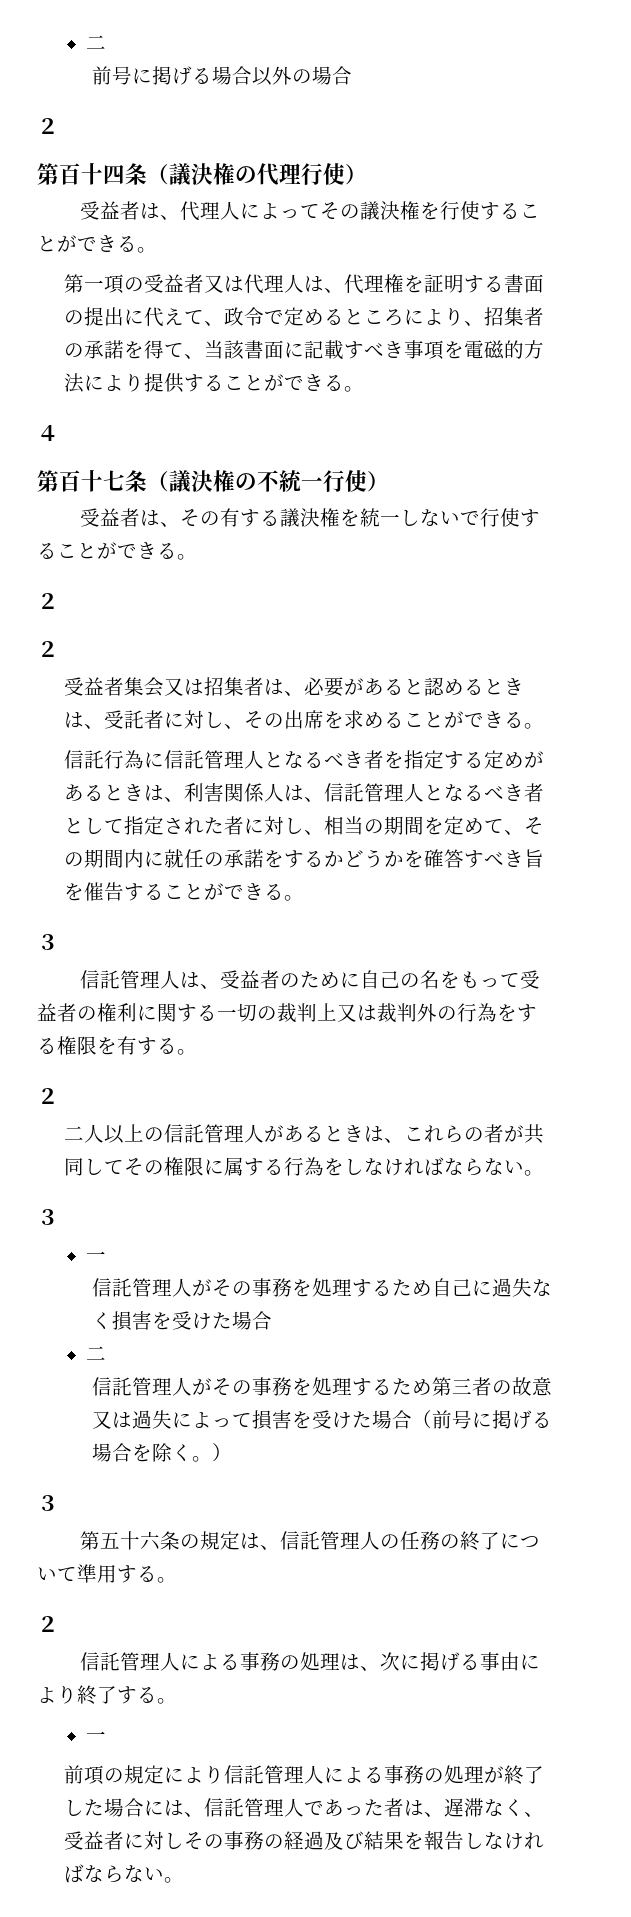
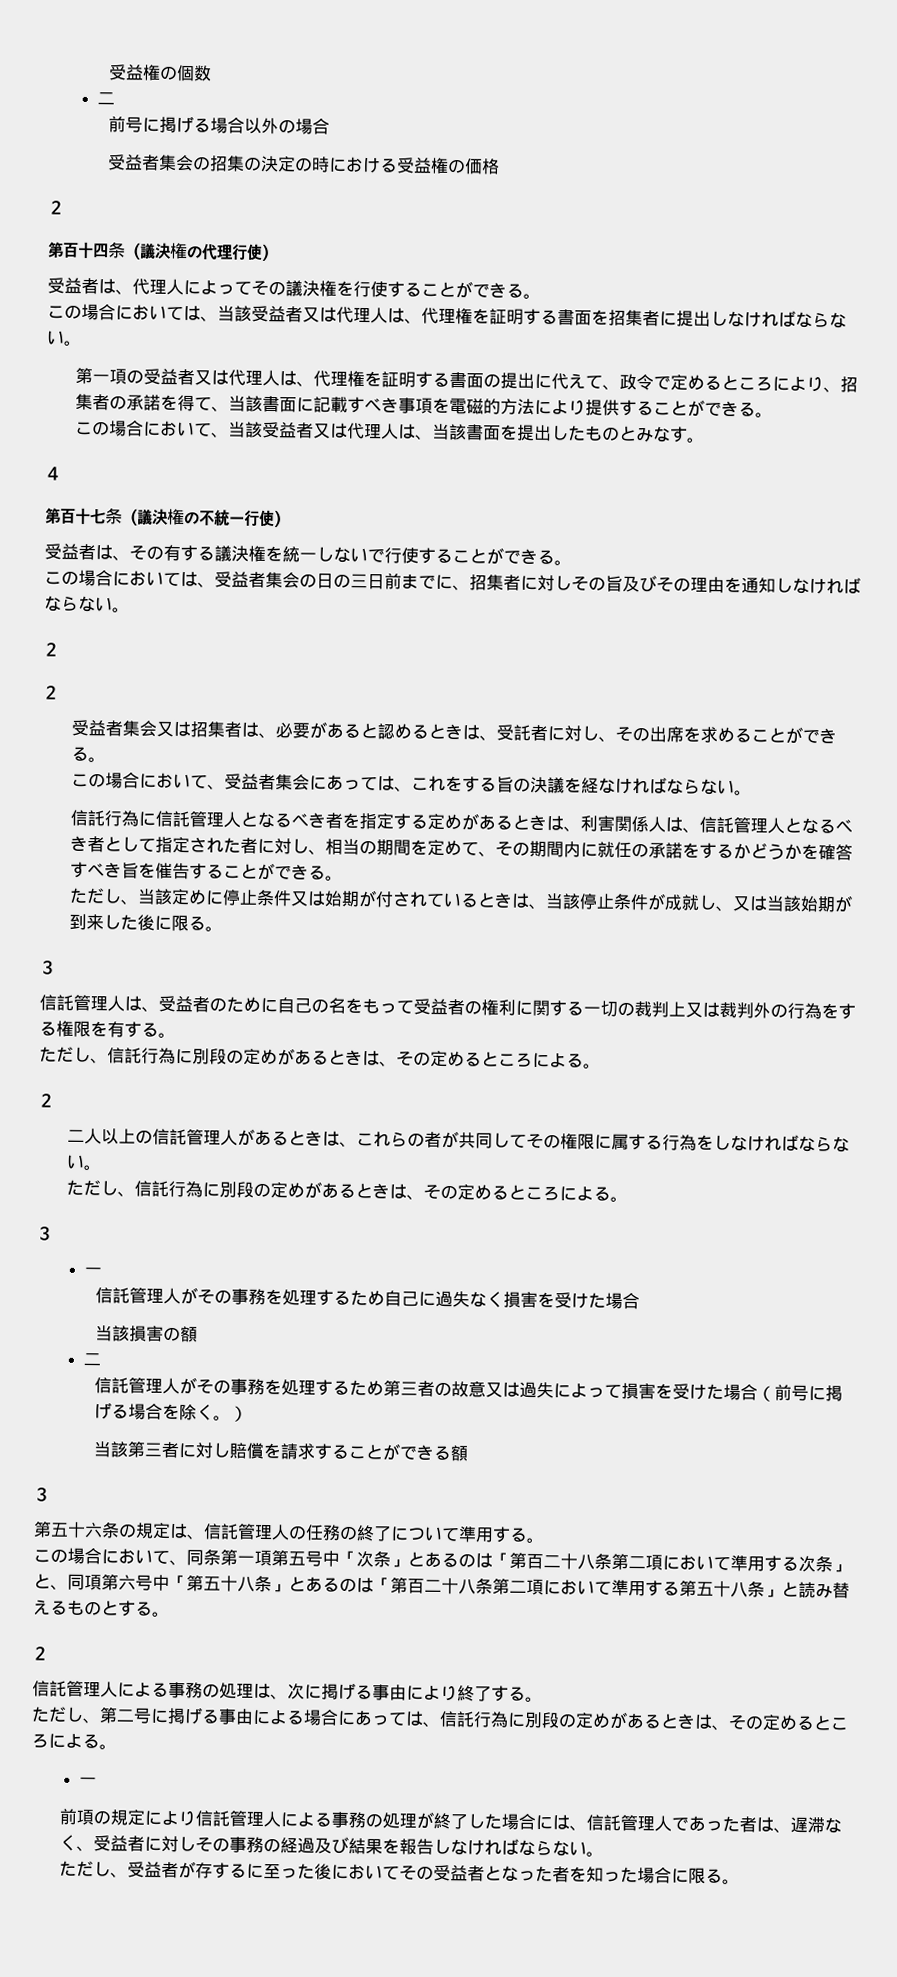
(85, 42) none -> [107,64,212,82] 受益権の個数 //
(352, 75) none -> [106,154,500,175] // 受益者集会の招集の決定の時における受益権の価格
(157, 250) none -> [47,303,847,329] [47,330,82,346] // この場合においては、当該受益者又は代理人は、代理権を証明する書面を招集者に提出しなければならない。
(365, 389) none -> [75,420,706,443] // この場合において、当該受益者又は代理人は、当該書面を提出したものとみなす。
(197, 557) none -> [44,569,861,595] [44,595,130,613] // この場合においては、受益者集会の日の三日前までに、招集者に対しその旨及びその理由を通知しなければならない。
(545, 726) none -> [71,772,753,796] // この場合において、受益者集会にあっては、これをする旨の決議を経なければならない。
(305, 898) none -> [69,887,854,913] [69,913,224,932] // ただし、当該定めに停止条件又は始期が付されているときは、当該停止条件が成就し、又は当該始期が到来した後に限る。
(197, 1052) none -> [39,1046,601,1069] // ただし、信託行為に別段の定めがあるときは、その定めるところによる。
(545, 1173) none -> [66,1179,629,1202] // ただし、信託行為に別段の定めがあるときは、その定めるところによる。
(272, 1320) none -> [94,1325,198,1343] // 当該損害の額
(232, 1452) none -> [92,1441,468,1462] // 当該第三者に対し賠償を請求することができる額
(177, 1580) none -> [33,1547,850,1573] [33,1573,850,1599] [33,1599,170,1617] // この場合において、同条第一項第五号中「次条」とあるのは「第百二十八条第二項において準用する次条」と、同項第六号中「第五十八条」とあるのは「第百二十八条第二項において準用する第五十八条」と読み替えるものとする。
(177, 1701) none -> [31,1706,849,1731] [31,1733,117,1750] // ただし、第二号に掲げる事由による場合にあっては、信託行為に別段の定めがあるときは、その定めるところによる。
(185, 1880) none -> [59,1860,741,1885] // ただし、受益者が存するに至った後においてその受益者となった者を知った場合に限る。

